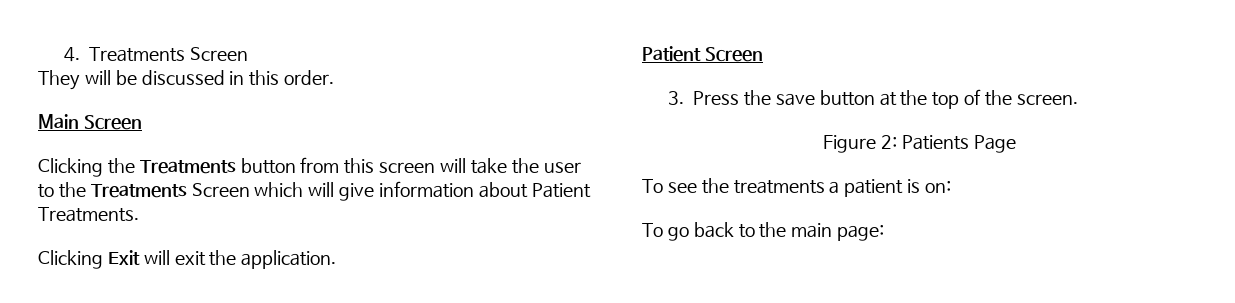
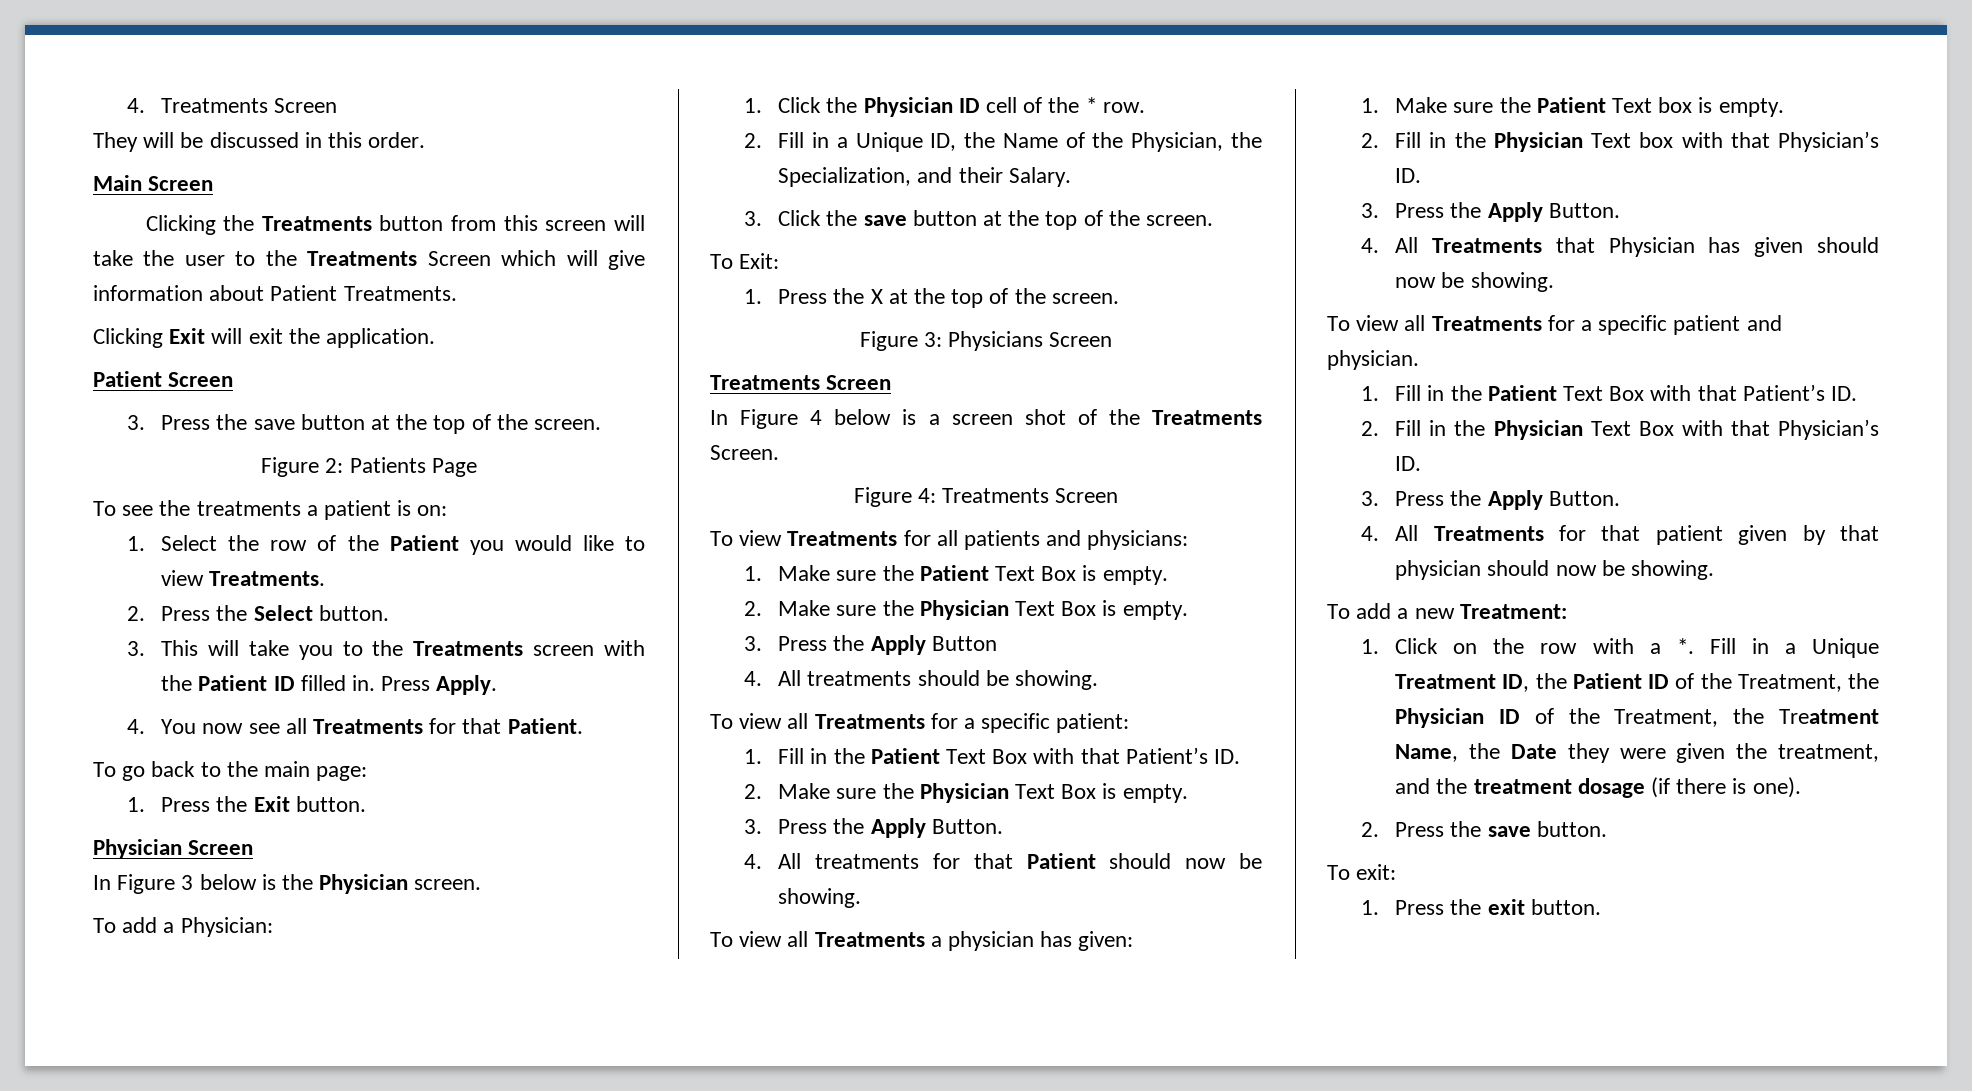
(952, 186) none -> [127,535,645,555] [161,570,326,586] [127,605,389,621] [127,640,645,660] [161,675,498,695] [127,718,583,734] // 1. Select the row of the Patient you would like to view Treatments. // 2. Press the Select button. // 3. This will take you to the Treatments screen with the Patient ID filled in. Press Apply. // 4. You now see all Treatments for that Patient.
(885, 232) none -> [127,796,366,812] [93,839,254,859] [93,874,482,894] [93,917,273,937] [744,97,1145,117] [744,132,1262,152] [778,167,1071,187] [744,210,1214,230] [710,253,780,269] [744,288,1119,308] [859,331,1113,351] [710,375,892,390] [710,409,1262,429] [710,445,779,460] [853,487,1119,507] [710,530,1189,550] [744,565,1168,585] [744,600,1188,620] [744,635,997,655] [744,670,1099,690] [710,713,1130,733] [744,747,1241,764] [744,783,1188,803] [744,818,1003,838] [744,853,1262,869] [778,888,862,908] [710,931,1134,951] [1361,97,1784,117] [1361,131,1879,152] [1395,168,1422,183] [1361,202,1620,222] [1361,237,1879,257] [1395,272,1554,292] [1327,315,1782,335] [1327,350,1419,370] [1361,384,1858,401] [1361,419,1879,440] [1395,456,1422,471] [1361,490,1620,510] [1361,525,1879,545] [1395,560,1715,580] [1327,603,1567,619] [1361,638,1879,658] [1395,673,1879,692] [1395,708,1879,728] [1395,743,1879,763] [1395,777,1801,798] [1361,821,1607,837] [1327,864,1397,880] [1361,899,1601,915] // 1. Press the Exit button. // Physician Screen // In Figure 3 below is the Physician screen. // To add a Physician: // 1. Click the Physician ID cell of the * row. // 2. Fill in a Unique ID, the Name of the Physician, the Specialization, and their Salary. // 3. Click the save button at the top of the screen. // To Exit: // 1. Press the X at the top of the screen. // Figure 3: Physicians Screen // Treatments Screen // In Figure 4 below is a screen shot of the Treatments Screen. // Figure 4: Treatments Screen // To view Treatments for all patients and physicians: // 1. Make sure the Patient Text Box is empty. // 2. Make sure the Physician Text Box is empty. // 3. Press the Apply Button // 4. All treatments should be showing. // To view all Treatments for a specific patient: // 1. Fill in the Patient Text Box with that Patient’s ID. // 2. Make sure the Physician Text Box is empty. // 3. Press the Apply Button. // 4. All treatments for that Patient should now be showing. // To view all Treatments a physician has given: // 1. Make sure the Patient Text box is empty. // 2. Fill in the Physician Text box with that Physician’s ID. // 3. Press the Apply Button. // 4. All Treatments that Physician has given should now be showing. // To view all Treatments for a specific patient and physician. // 1. Fill in the Patient Text Box with that Patient’s ID. // 2. Fill in the Physician Text Box with that Physician’s ID. // 3. Press the Apply Button. // 4. All Treatments for that patient given by that physician should now be showing. // To add a new Treatment: // 1. Click on the row with a *. Fill in a Unique Treatment ID, the Patient ID of the Treatment, the Physician ID of the Treatment, the Treatment Name, the Date they were given the treatment, and the treatment dosage (if there is one). // 2. Press the save button. // To exit: // 1. Press the exit button.

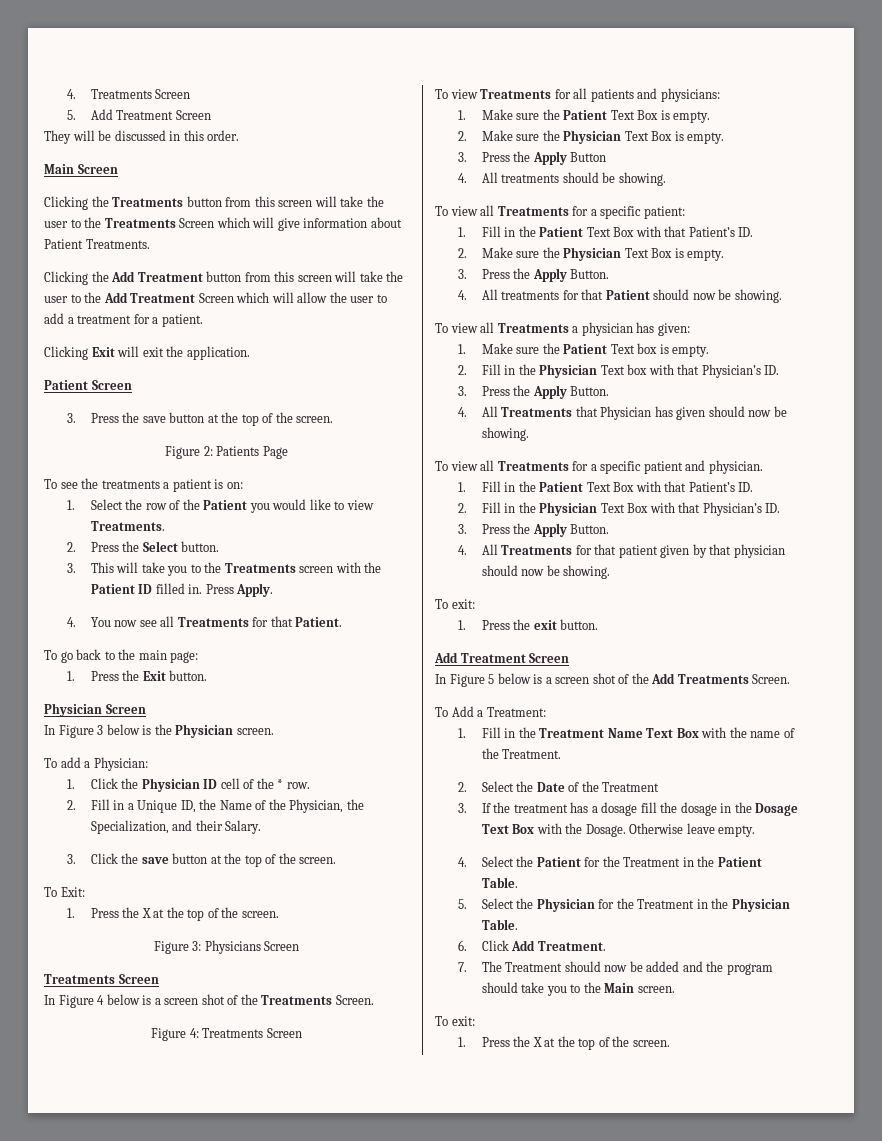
(338, 105) none -> [67,109,211,120] // 5. Add Treatment Screen
(457, 293) none -> [44,271,404,285] [44,292,387,303] [44,313,203,327] // Clicking the Add Treatment button from this screen will take the user to the Add Treatment Screen which will allow the user to add a treatment for a patient.
[1356,603,1567,619] [1361,638,1879,658] [1395,673,1879,692] [1395,708,1879,728] [1395,743,1879,763] [1395,777,1801,798] [1361,821,1607,837] [1327,864,1397,880] [1361,899,1601,915] add a new Treatment: // 1. Click on the row with a *. Fill in a Unique Treatment ID, the Patient ID of the Treatment, the Physician ID of the Treatment, the Treatment Name, the Date they were given the treatment, and the treatment dosage (if there is one). // 2. Press the save button. // To exit: // 1. Press the exit button. -> [451,599,475,609] [458,619,599,630] [434,652,570,663] [435,673,791,687] [435,706,546,717] [458,727,795,738] [481,748,562,759] [458,781,660,792] [458,802,799,816] [481,823,756,837] [458,856,762,867] [481,877,518,888] [458,898,790,912] [481,919,518,930] [458,940,606,951] [458,961,773,975] [481,982,675,996] [435,1016,475,1026] [458,1036,670,1050] exit: // 1. Press the exit button. // Add Treatment Screen // In Figure 5 below is a screen shot of the Add Treatments Screen. // To Add a Treatment: // 1. Fill in the Treatment Name Text Box with the name of the Treatment. // 2. Select the Date of the Treatment // 3. If the treatment has a dosage fill the dosage in the Dosage Text Box with the Dosage. Otherwise leave empty. // 4. Select the Patient for the Treatment in the Patient Table. // 5. Select the Physician for the Treatment in the Physician Table. // 6. Click Add Treatment. // 7. The Treatment should now be added and the program should take you to the Main screen. // To exit: // 1. Press the X at the top of the screen.

